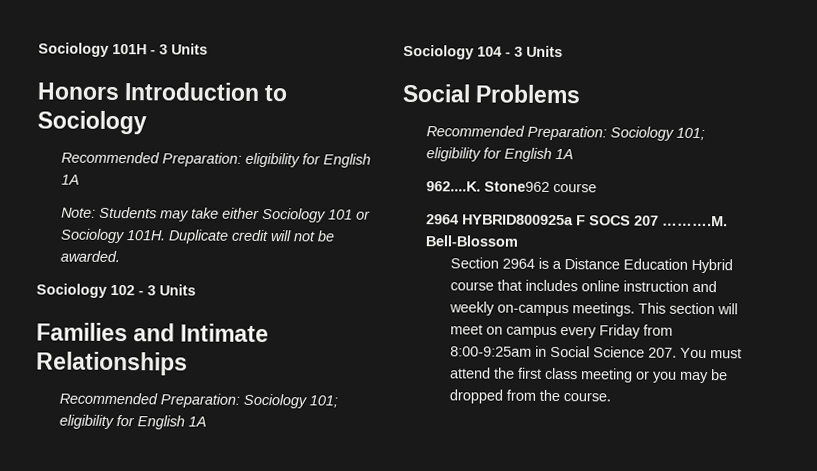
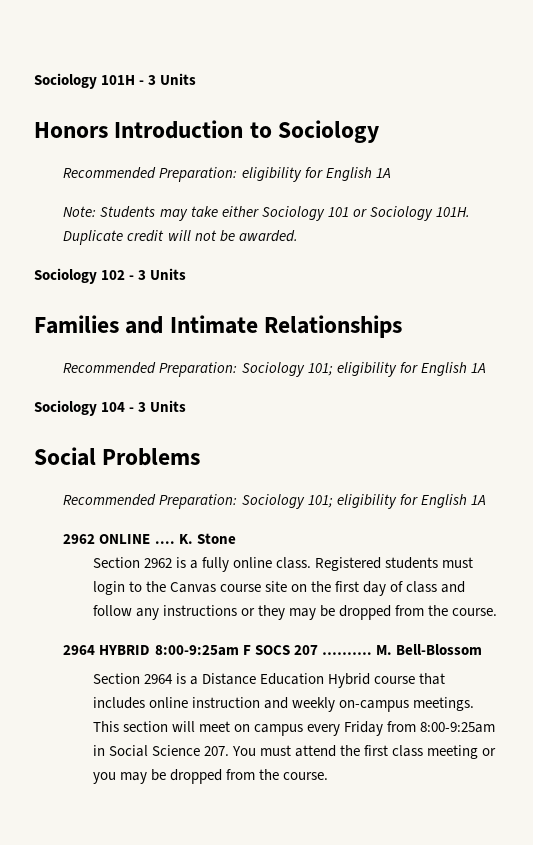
[426,181,598,193] [426,214,575,226] 962....K. Stone962 course // 2964 HYBRID800925a -> [63,533,236,544] [92,557,474,572] [92,581,466,596] [92,605,498,620] [63,645,239,656] 2962 ONLINE .... K. Stone // Section 2962 is a fully online class. Registered students must login to the Canvas course site on the first day of class and follow any instructions or they may be dropped from the course. // 2964 HYBRID 8:00-9:25am
[662,215,729,227] ……….M. -> [321,645,392,655] ………. M.

